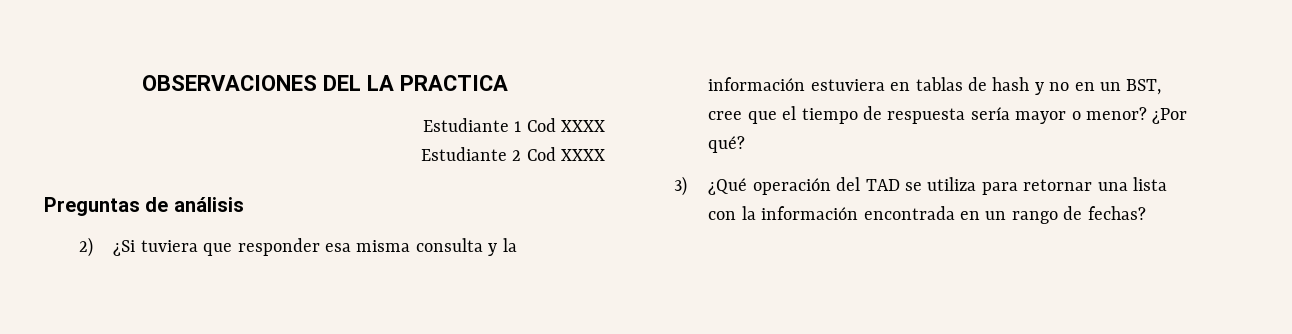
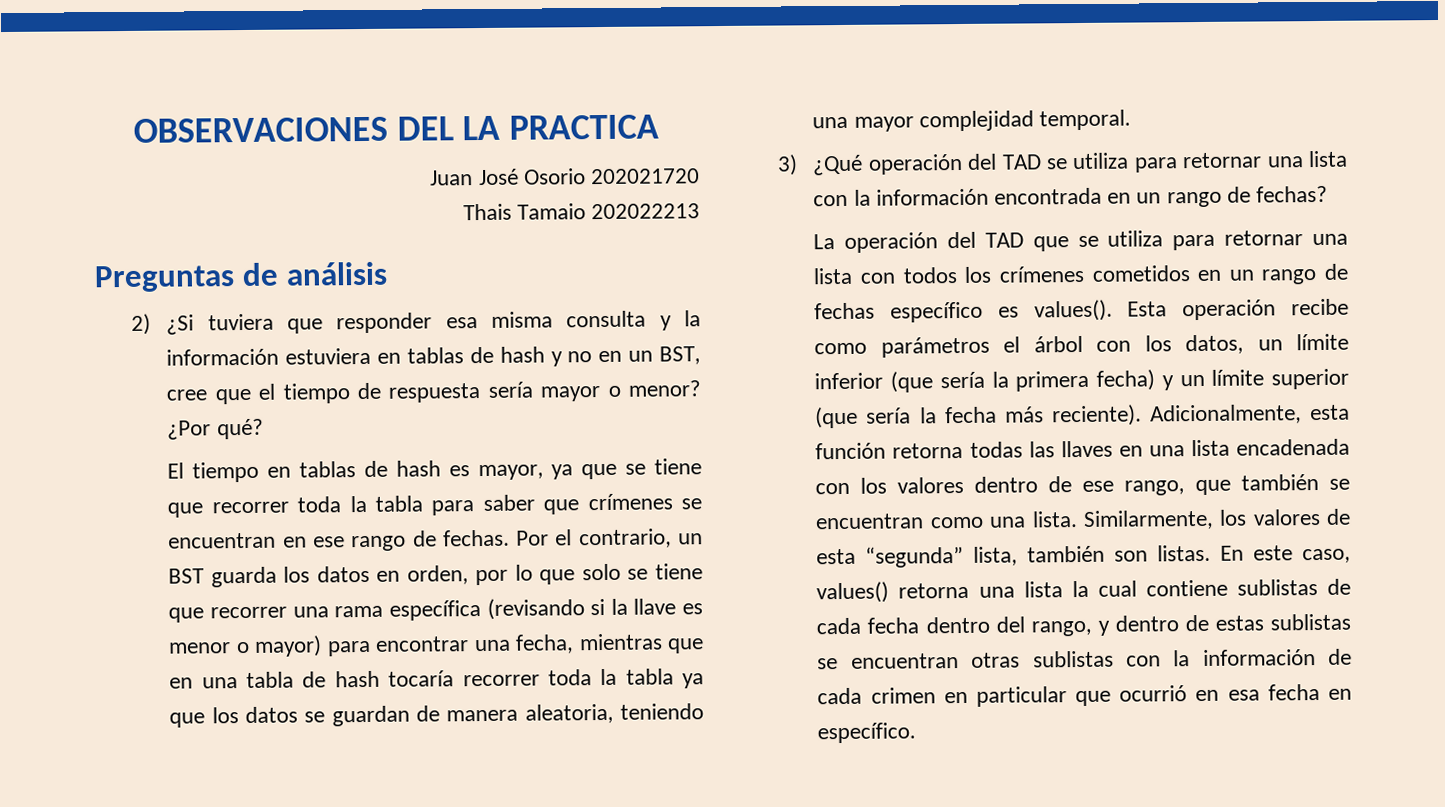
[422,118,605,132] [420,147,605,161] Estudiante 1 Cod XXXX // Estudiante 2 Cod XXXX -> [430,168,700,186] [462,203,700,221] Juan José Osorio 202021720 // Thais Tamaio 202022213
(746, 144) none -> [167,458,702,483] [167,493,702,518] [168,528,703,552] [168,563,704,588] [168,598,703,623] [168,633,704,657] [169,668,704,689] [169,703,704,728] [812,109,1131,132] // El tiempo en tablas de hash es mayor, ya que se tiene que recorrer toda la tabla para saber que crímenes se encuentran en ese rango de fechas. Por el contrario, un BST guarda los datos en orden, por lo que solo se tiene que recorrer una rama específica (revisando si la llave es menor o mayor) para encontrar una fecha, mientras que en una tabla de hash tocaría recorrer toda la tabla ya que los datos se guardan de manera aleatoria, teniendo una mayor complejidad temporal.
(1146, 213) none -> [813,230,1348,253] [813,263,1348,285] [814,298,1349,323] [814,333,1349,358] [814,368,1349,393] [815,404,1350,429] [815,438,1350,460] [815,474,1350,496] [815,508,1351,530] [816,544,1351,568] [816,578,1351,604] [816,613,1351,637] [817,648,1352,670] [817,684,1352,707] [817,722,917,744] // La operación del TAD que se utiliza para retornar una lista con todos los crímenes cometidos en un rango de fechas específico es values(). Esta operación recibe como parámetros el árbol con los datos, un límite inferior (que sería la primera fecha) y un límite superior (que sería la fecha más reciente). Adicionalmente, esta función retorna todas las llaves en una lista encadenada con los valores dentro de ese rango, que también se encuentran como una lista. Similarmente, los valores de esta “segunda” lista, también son listas. En este caso, values() retorna una lista la cual contiene sublistas de cada fecha dentro del rango, y dentro de estas sublistas se encuentran otras sublistas con la información de cada crimen en particular que ocurrió en esa fecha en específico.

